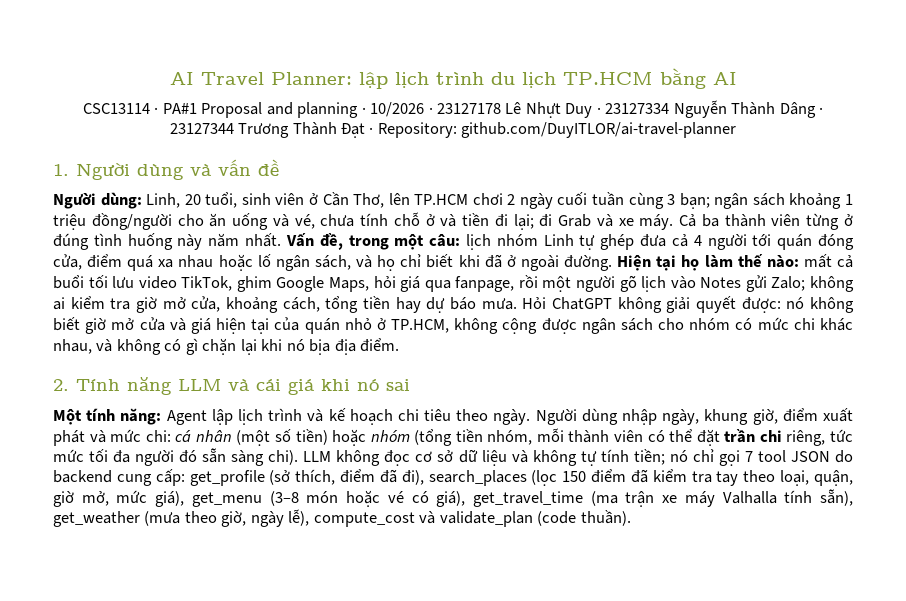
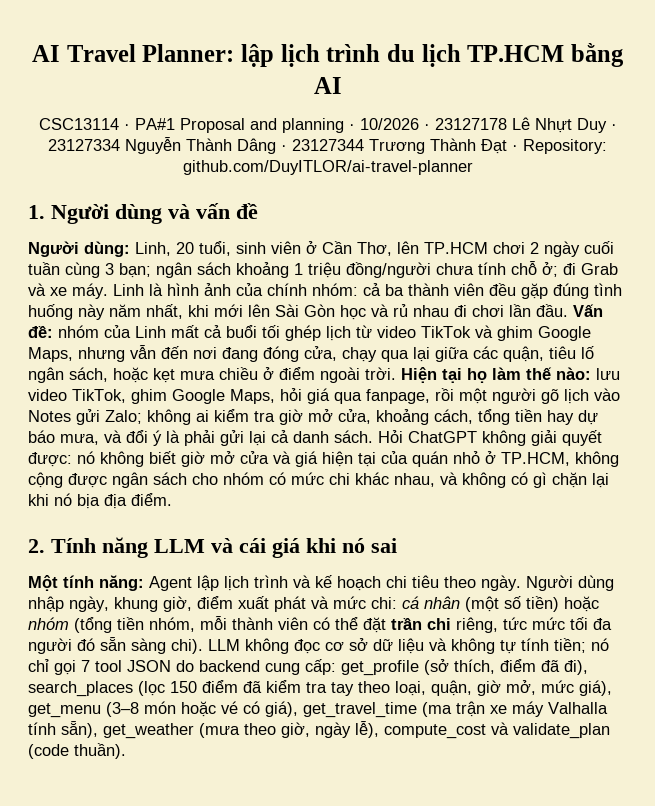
[177,212,534,230] cho ăn uống và vé, chưa tính chỗ ở và tiền đi lại; -> [436,261,558,277] chưa tính chỗ ở;
[679,214,697,227] Cả -> [113,283,381,296] Linh là hình ảnh của chính nhóm: cả
[806,213,853,230] từng ở -> [489,283,548,299] đều gặp
[245,233,855,250] [53,254,613,271] nhất. Vấn đề, trong một câu: lịch nhóm Linh tự ghép đưa cả 4 người tới quán đóng cửa, điểm quá xa nhau hoặc lố ngân sách, và họ chỉ biết khi đã ở ngoài đường. -> [146,304,603,320] [28,325,591,341] [28,345,594,362] [28,367,396,383] nhất, khi mới lên Sài Gòn học và rủ nhau đi chơi lần đầu. Vấn đề: nhóm của Linh mất cả buổi tối ghép lịch từ video TikTok và ghim Google Maps, nhưng vẫn đến nơi đang đóng cửa, chạy qua lại giữa các quận, tiêu lố ngân sách, hoặc kẹt mưa chiều ở điểm ngoài trời.
[803,254,854,268] [53,275,108,289] mất cả buổi tối -> (591, 373) none
[481,298,517,310] mưa. -> [60,430,373,446] mưa, và đổi ý là phải gửi lại cả danh sách.

